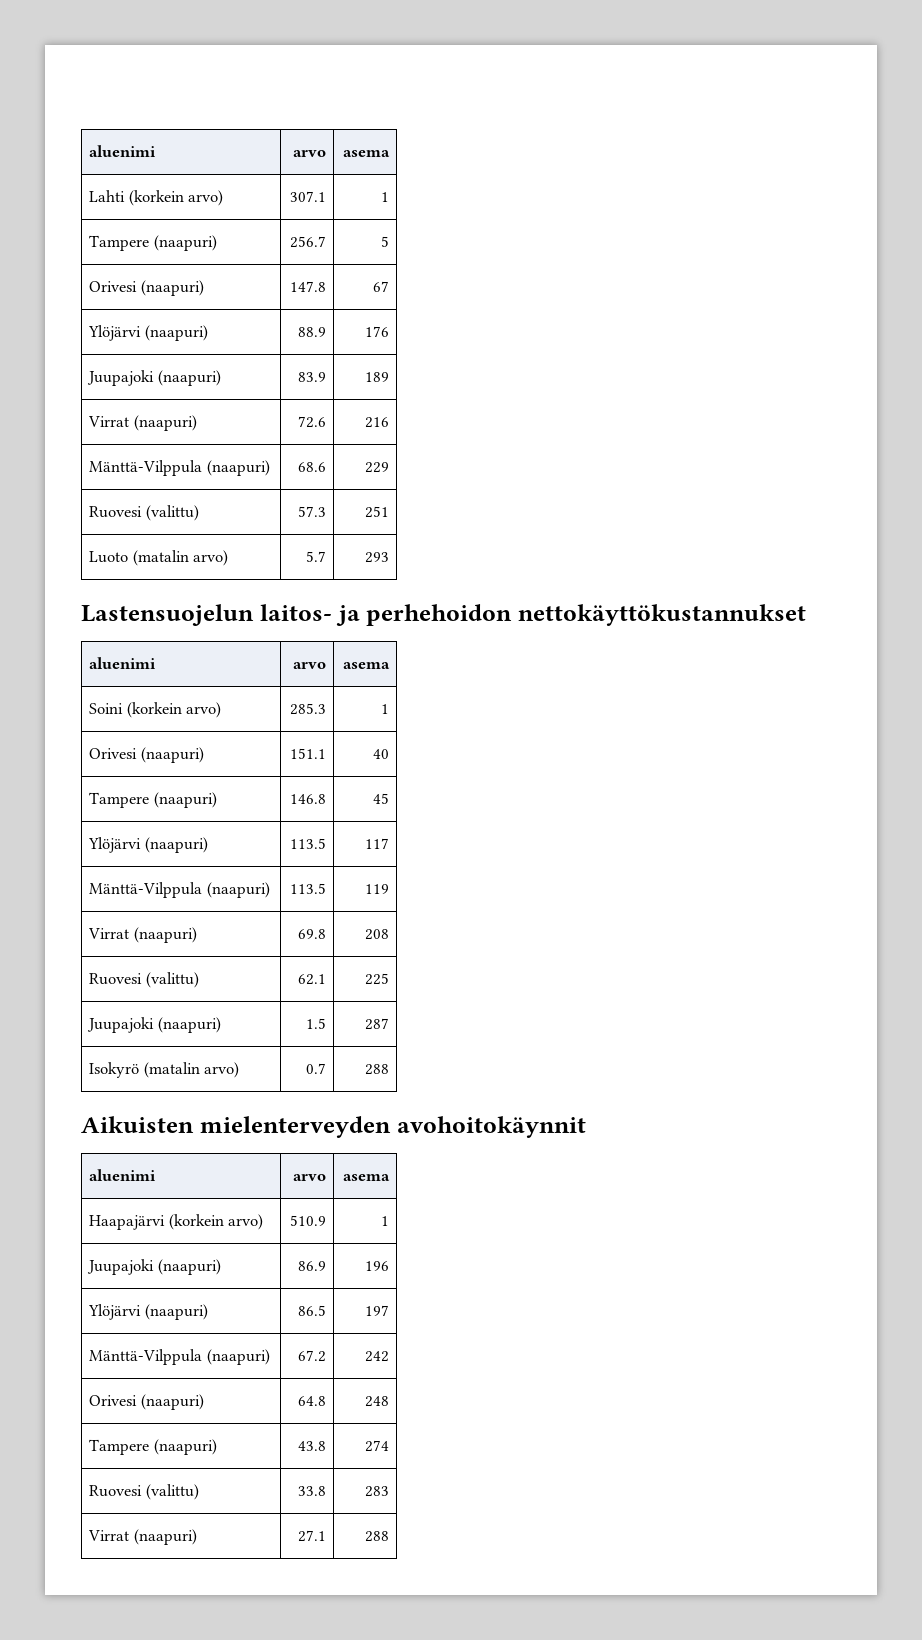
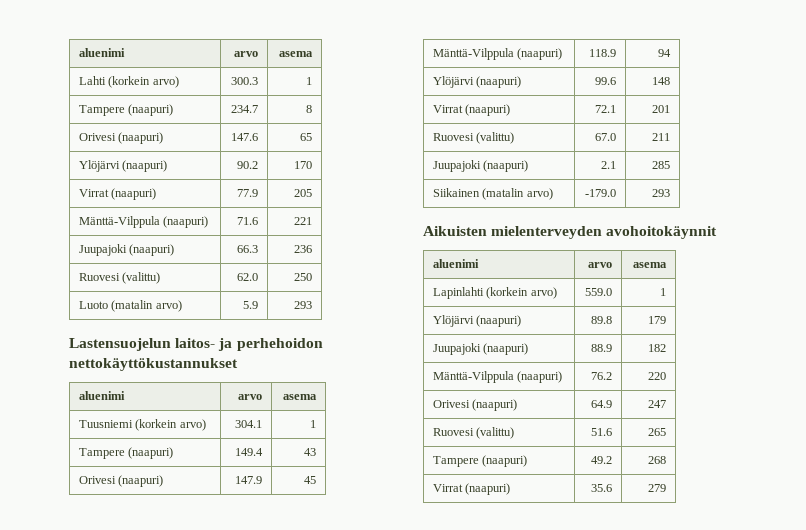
[289,191,326,202] [380,192,389,202] [89,235,217,251] [289,236,326,248] [380,236,389,247] [89,280,204,296] [289,281,326,292] [372,281,389,292] [88,325,208,341] [297,327,326,337] [364,326,389,337] [87,370,221,386] [297,372,326,382] [364,372,389,382] [88,415,197,431] [297,416,326,428] [364,417,389,428] [89,460,270,476] [297,462,326,472] [364,462,389,473] [89,505,199,521] [297,506,326,517] [364,506,389,518] 307.1 | 1 // Tampere (naapuri) | 256.7 | 5 // Orivesi (naapuri) | 147.8 | 67 // Ylöjärvi (naapuri) | 88.9 | 176 // Juupajoki (naapuri) | 83.9 | 189 // Virrat (naapuri) | 72.6 | 216 // Mänttä-Vilppula (naapuri) | 68.6 | 229 // Ruovesi (valittu) | 57.3 | 251 -> [231,77,259,85] [306,77,313,85] [78,104,174,116] [231,105,259,113] [306,105,313,113] [78,132,164,144] [231,133,259,141] [300,133,313,141] [78,160,168,172] [237,161,259,169] [294,161,313,169] [78,188,157,200] [237,189,259,197] [294,189,313,197] [78,216,209,228] [237,217,259,225] [294,217,313,225] [78,244,175,256] [237,245,259,253] [294,245,313,253] [78,272,161,284] [237,273,259,281] [294,273,313,281] 300.3 | 1 // Tampere (naapuri) | 234.7 | 8 // Orivesi (naapuri) | 147.6 | 65 // Ylöjärvi (naapuri) | 90.2 | 170 // Virrat (naapuri) | 77.9 | 205 // Mänttä-Vilppula (naapuri) | 71.6 | 221 // Juupajoki (naapuri) | 66.3 | 236 // Ruovesi (valittu) | 62.0 | 250
[305,551,326,562] 5.7 -> [243,301,259,309] 5.9
[89,702,222,718] [289,703,326,715] [380,704,389,714] [89,747,204,763] [289,748,326,759] [372,749,389,759] [89,792,217,808] [289,794,326,804] [372,793,389,804] [88,837,208,853] [289,838,326,849] [364,838,389,849] [89,882,270,898] [289,883,326,894] [364,884,389,894] [88,927,197,943] [297,929,326,939] [364,929,389,940] [89,972,199,988] [297,974,326,985] [364,973,389,985] [87,1017,221,1033] [305,1018,326,1029] [364,1018,389,1030] [89,1062,240,1078] [305,1063,326,1074] [364,1064,389,1075] Soini (korkein arvo) | 285.3 | 1 // Orivesi (naapuri) | 151.1 | 40 // Tampere (naapuri) | 146.8 | 45 // Ylöjärvi (naapuri) | 113.5 | 117 // Mänttä-Vilppula (naapuri) | 113.5 | 119 // Virrat (naapuri) | 69.8 | 208 // Ruovesi (valittu) | 62.1 | 225 // Juupajoki (naapuri) | 1.5 | 287 // Isokyrö (matalin arvo) | 0.7 | 288 -> [78,419,206,431] [235,420,263,428] [310,420,317,428] [78,447,174,459] [235,448,264,456] [304,448,317,456] [78,475,164,487] [235,476,263,484] [304,476,317,484] [432,48,563,60] [589,49,617,57] [658,49,672,57] [432,76,522,88] [595,77,617,85] [652,77,671,85] [432,104,511,116] [595,105,617,113] [652,105,671,113] [432,132,515,144] [595,133,617,141] [652,133,671,141] [432,160,529,172] [601,161,617,169] [652,161,671,169] [432,188,553,200] [585,189,617,197] [652,189,671,197] Tuusniemi (korkein arvo) | 304.1 | 1 // Tampere (naapuri) | 149.4 | 43 // Orivesi (naapuri) | 147.9 | 45 // Mänttä-Vilppula (naapuri) | 118.9 | 94 // Ylöjärvi (naapuri) | 99.6 | 148 // Virrat (naapuri) | 72.1 | 201 // Ruovesi (valittu) | 67.0 | 211 // Juupajoki (naapuri) | 2.1 | 285 // Siikainen (matalin arvo) | -179.0 | 293
[89,1214,264,1230] [289,1215,326,1226] [380,1216,389,1226] [87,1259,221,1275] [297,1261,326,1271] [364,1261,389,1271] [88,1304,208,1320] [297,1305,326,1316] [364,1305,389,1316] [89,1349,270,1365] [297,1350,326,1362] [364,1351,389,1362] [89,1394,204,1410] [297,1396,326,1406] [364,1396,389,1407] [89,1439,217,1455] [297,1441,326,1451] [364,1440,389,1452] [89,1484,199,1500] [297,1486,326,1496] [364,1486,389,1497] [88,1529,197,1545] [297,1530,326,1542] [364,1531,389,1542] Haapajärvi (korkein arvo) | 510.9 | 1 // Juupajoki (naapuri) | 86.9 | 196 // Ylöjärvi (naapuri) | 86.5 | 197 // Mänttä-Vilppula (naapuri) | 67.2 | 242 // Orivesi (naapuri) | 64.8 | 248 // Tampere (naapuri) | 43.8 | 274 // Ruovesi (valittu) | 33.8 | 283 // Virrat (naapuri) | 27.1 | 288 -> [432,287,557,299] [585,288,613,296] [660,288,667,296] [432,315,522,327] [591,316,613,324] [648,316,667,324] [432,343,529,355] [591,344,613,352] [648,344,667,352] [432,371,563,383] [591,372,613,380] [648,372,667,380] [432,399,518,411] [591,400,613,408] [648,400,667,408] [432,427,515,439] [591,428,613,436] [648,428,667,436] [432,455,528,467] [591,456,613,464] [648,456,667,464] [432,483,511,495] [591,484,613,492] [648,484,667,492] Lapinlahti (korkein arvo) | 559.0 | 1 // Ylöjärvi (naapuri) | 89.8 | 179 // Juupajoki (naapuri) | 88.9 | 182 // Mänttä-Vilppula (naapuri) | 76.2 | 220 // Orivesi (naapuri) | 64.9 | 247 // Ruovesi (valittu) | 51.6 | 265 // Tampere (naapuri) | 49.2 | 268 // Virrat (naapuri) | 35.6 | 279

